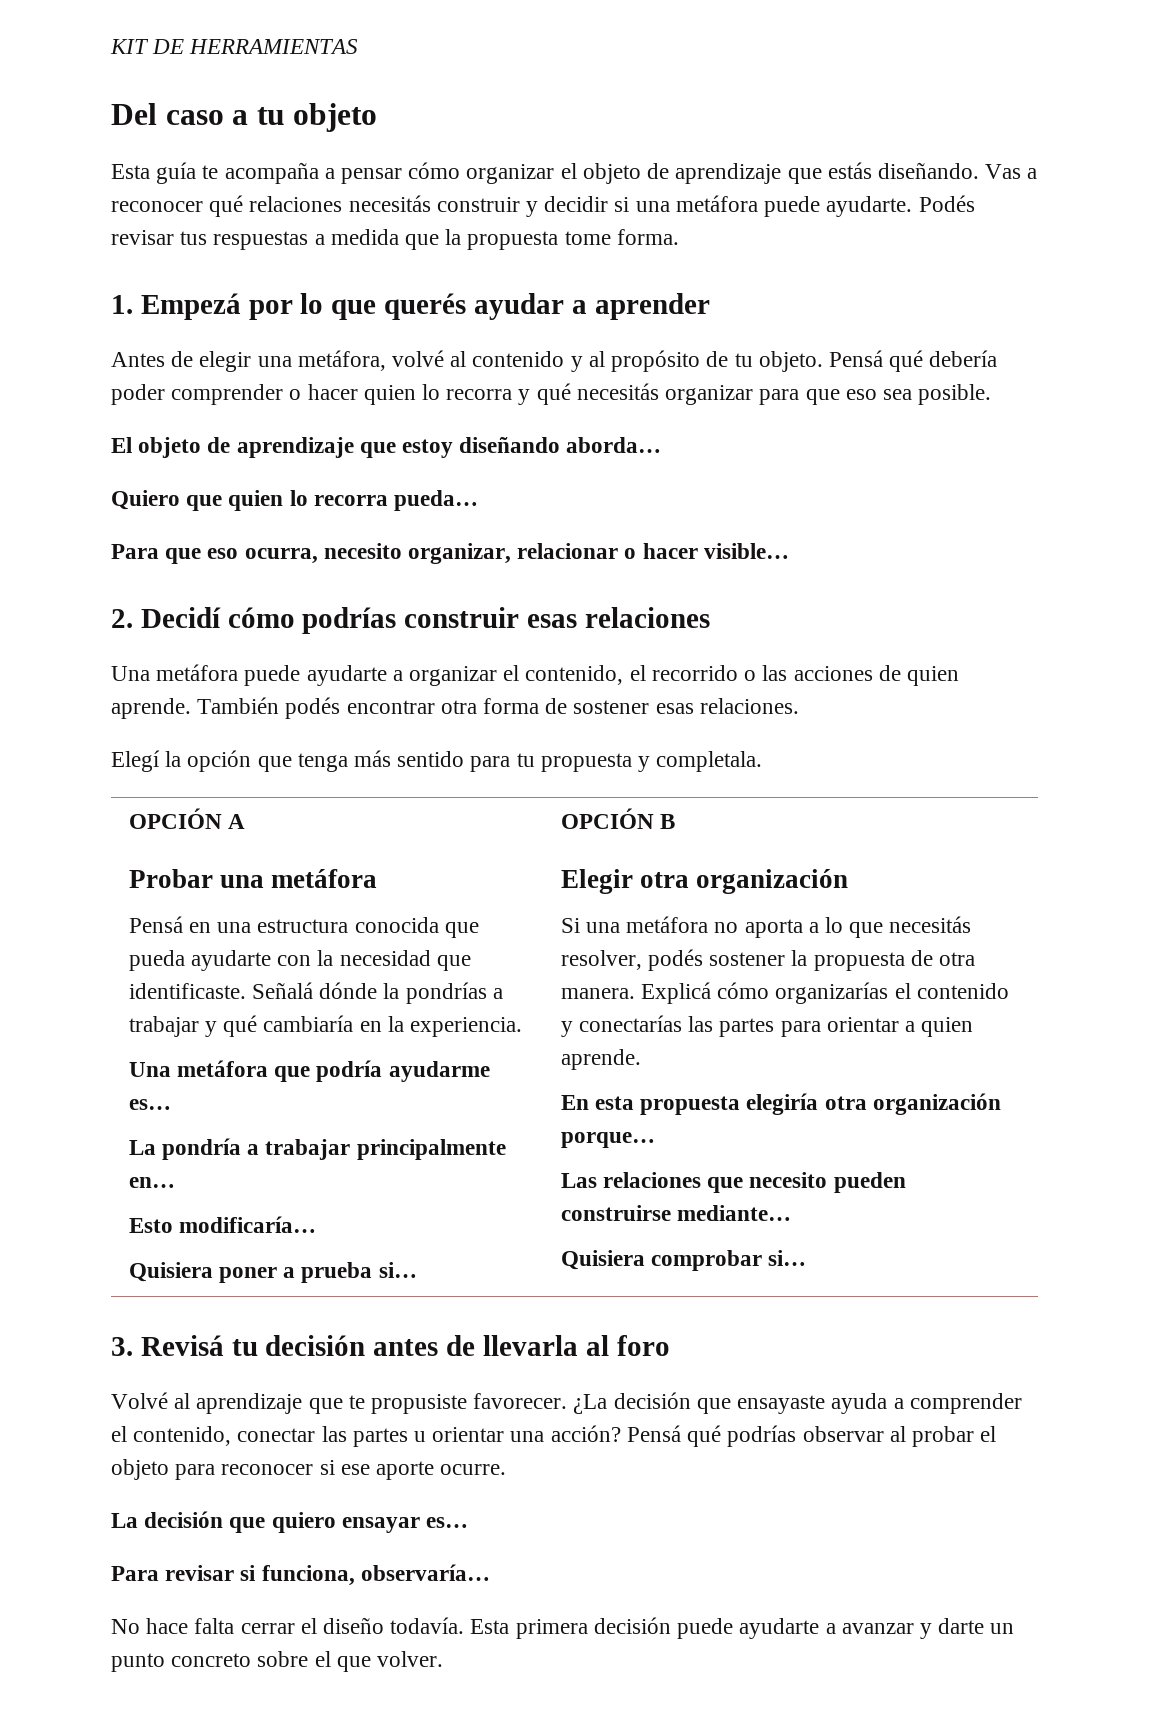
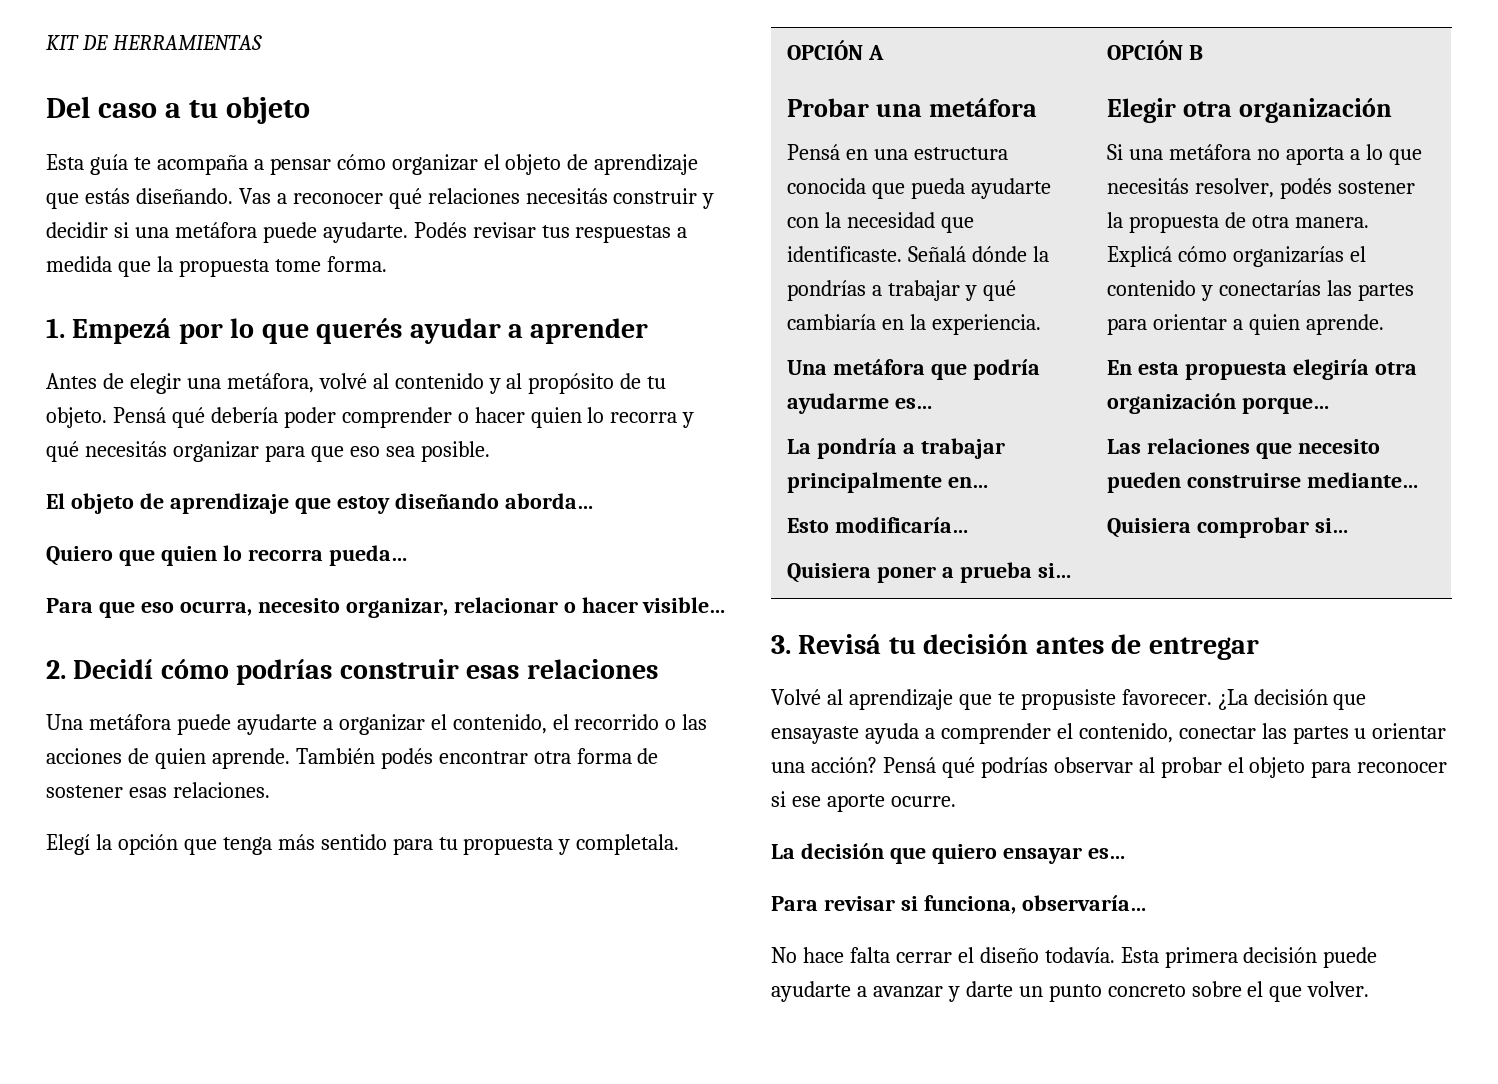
[482,1335,670,1356] llevarla al foro -> [1148,637,1259,660] entregar

